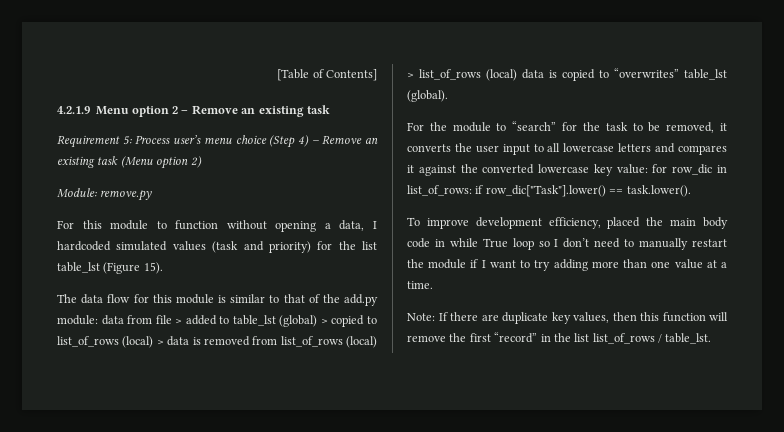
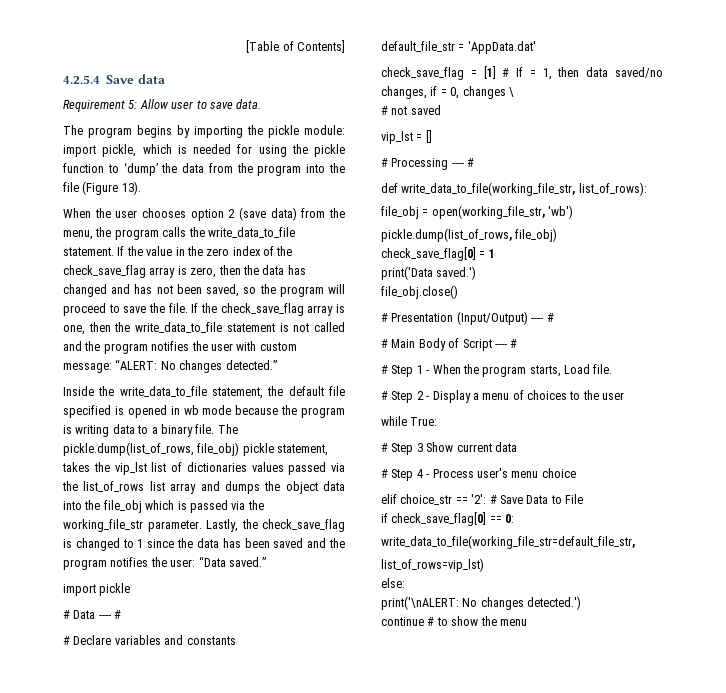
[57,105,330,117] [57,135,378,148] [57,156,202,169] [57,188,153,201] [57,220,377,232] [57,241,377,253] [57,262,163,274] [57,294,378,306] [57,315,377,327] [57,336,377,348] [407,68,727,81] [407,90,448,102] [407,121,727,133] [407,143,727,155] [407,164,727,176] [407,185,691,197] [407,217,728,229] [407,238,727,250] [407,259,727,271] [407,281,433,289] [407,312,728,324] [407,332,712,344] 4.2.1.9 Menu option 2 – Remove an existing task // Requirement 5: Process user’s menu choice (Step 4) – Remove an existing task (Menu option 2) // Module: remove.py // For this module to function without opening a data, I hardcoded simulated values (task and priority) for the list table_lst (Figure 15). // The data flow for this module is similar to that of the add.py module: data from file > added to table_lst (global) > copied to list_of_rows (local) > data is removed from list_of_rows (local) > list_of_rows (local) data is copied to “overwrites” table_lst (global). // For the module to “search” for the task to be removed, it converts the user input to all lowercase letters and compares it against the converted lowercase key value: for row_dic in list_of_rows: if row_dic["Task"].lower() == task.lower(). // To improve development efficiency, placed the main body code in while True loop so I don’t need to manually restart the module if I want to try adding more than one value at a time. // Note: If there are duplicate key values, then this function will remove the first “record” in the list list_of_rows / table_lst. -> [63,74,165,85] [63,99,262,112] [63,125,345,138] [63,144,345,157] [63,162,345,176] [63,181,141,195] [63,207,345,221] [63,227,295,240] [63,246,293,256] [63,265,306,278] [63,284,346,297] [63,303,345,316] [63,322,345,335] [63,341,297,354] [63,359,277,373] [63,386,346,399] [63,405,345,418] [63,424,238,437] [63,442,329,456] [62,462,345,475] [62,481,345,494] [63,500,264,513] [63,519,345,532] [63,538,345,551] [63,556,266,570] [63,583,131,596] [63,610,122,619] [63,635,236,645] [381,41,536,54] [381,66,663,80] [381,86,514,99] [381,105,441,115] [381,130,432,144] [381,158,475,170] [381,182,647,196] [381,205,574,219] [381,228,558,242] [381,247,495,261] [381,266,477,280] [381,285,458,299] [381,311,554,325] [381,338,518,351] [381,364,613,377] [381,390,625,403] [381,416,438,426] [381,442,517,455] [381,468,576,481] [381,494,583,505] [381,512,515,526] [381,535,635,549] [381,558,484,572] [381,578,405,588] [381,596,582,610] [381,616,527,626] 4.2.5.4 Save data // Requirement 5: Allow user to save data. // The program begins by importing the pickle module: import pickle, which is needed for using the pickle function to ‘dump’ the data from the program into the file (Figure 13). // When the user chooses option 2 (save data) from the menu, the program calls the write_data_to_file statement. If the value in the zero index of the check_save_flag array is zero, then the data has changed and has not been saved, so the program will proceed to save the file. If the check_save_flag array is one, then the write_data_to_file statement is not called and the program notifies the user with custom message: “ALERT: No changes detected.” // Inside the write_data_to_file statement, the default file specified is opened in wb mode because the program is writing data to a binary file. The pickle.dump(list_of_rows, file_obj) pickle statement, takes the vip_lst list of dictionaries values passed via the list_of_rows list array and dumps the object data into the file_obj which is passed via the working_file_str parameter. Lastly, the check_save_flag is changed to 1 since the data has been saved and the program notifies the user: “Data saved.” // import pickle // # Data ---- # // # Declare variables and constants // default_file_str = 'AppData.dat' // check_save_flag = [1] # If = 1, then data saved/no changes, if = 0, changes \ // # not saved // vip_lst = [] // # Processing ---- # // def write_data_to_file(working_file_str, list_of_rows): // file_obj = open(working_file_str, 'wb') // pickle.dump(list_of_rows, file_obj) // check_save_flag[0] = 1 // print('Data saved.') // file_obj.close() // # Presentation (Input/Output) ---- # // # Main Body of Script ---- # // # Step 1 - When the program starts, Load file. // # Step 2 - Display a menu of choices to the user // while True: // # Step 3 Show current data // # Step 4 - Process user's menu choice // elif choice_str == '2': # Save Data to File // if check_save_flag[0] == 0: // write_data_to_file(working_file_str=default_file_str, // list_of_rows=vip_lst) // else: // print('\nALERT: No changes detected.') // continue # to show the menu

